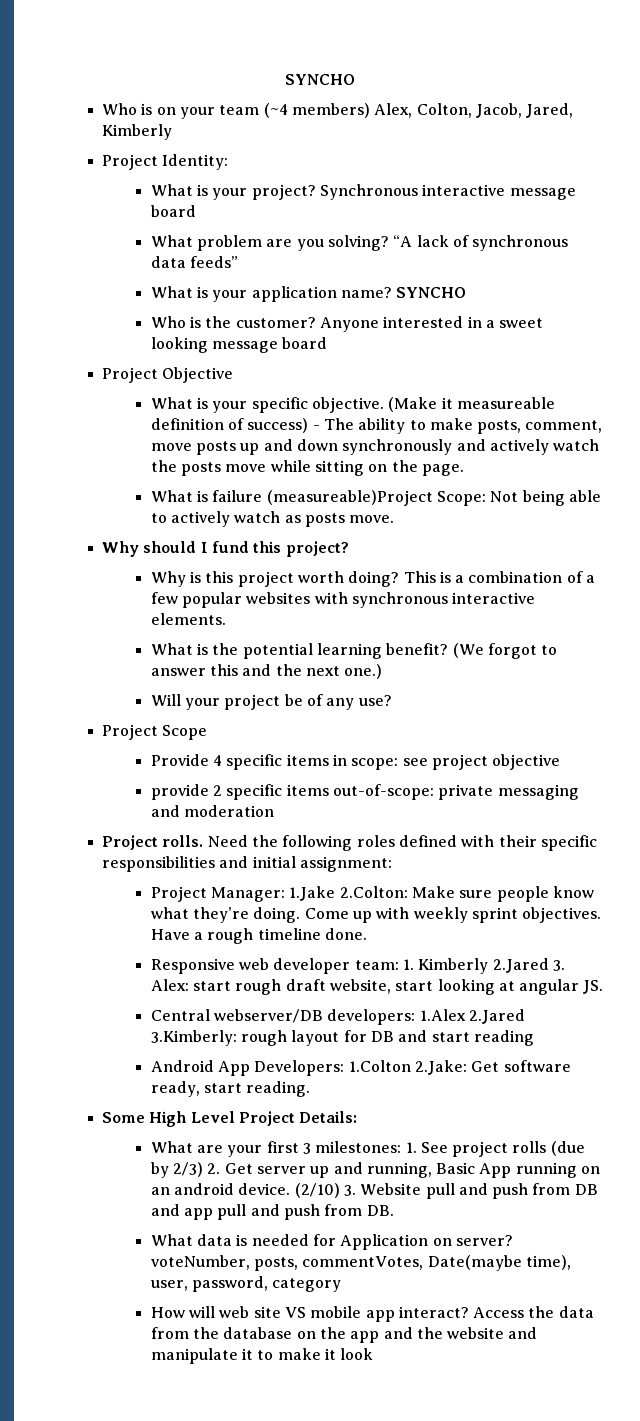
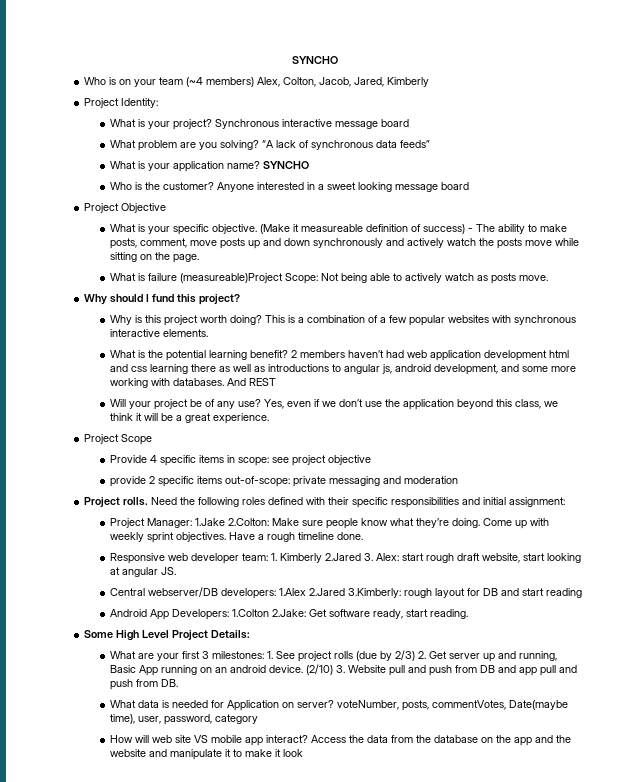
[452,643,558,659] [150,664,383,679] (We forgot to answer this and the next one.) -> [290,350,569,361] [109,364,576,375] [109,378,276,388] 2 members haven’t had web application development html and css learning there as well as introductions to angular js, android development, and some more working with databases. And REST
(392, 700) none -> [263,399,558,410] [109,413,269,424] Yes, even if we don’t use the application beyond this class, we think it will be a great experience.

